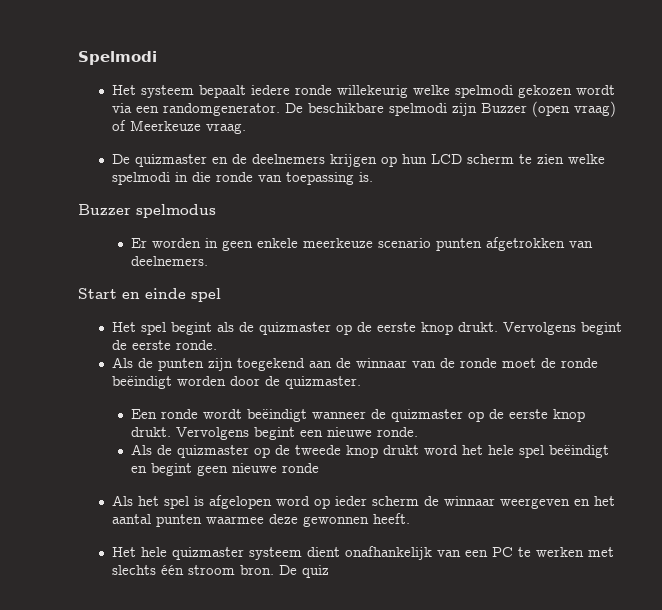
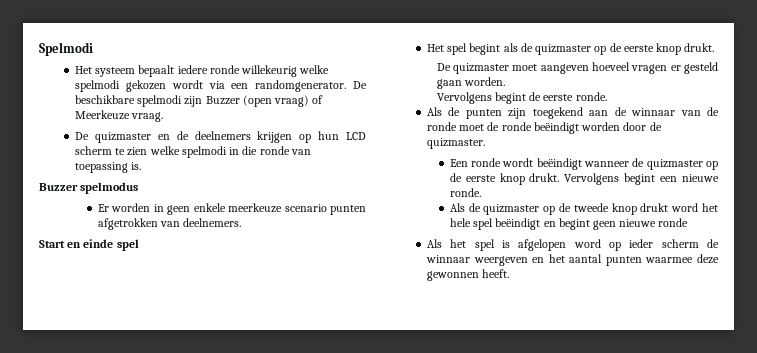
(499, 327) none -> [436,62,718,74] [436,77,505,89] // De quizmaster moet aangeven hoeveel vragen er gesteld gaan worden. //
[112,546,615,560] [112,565,330,578] // Het hele quizmaster systeem dient onafhankelijk van een PC te werken met slechts één stroom bron. De quiz -> (510, 273) none

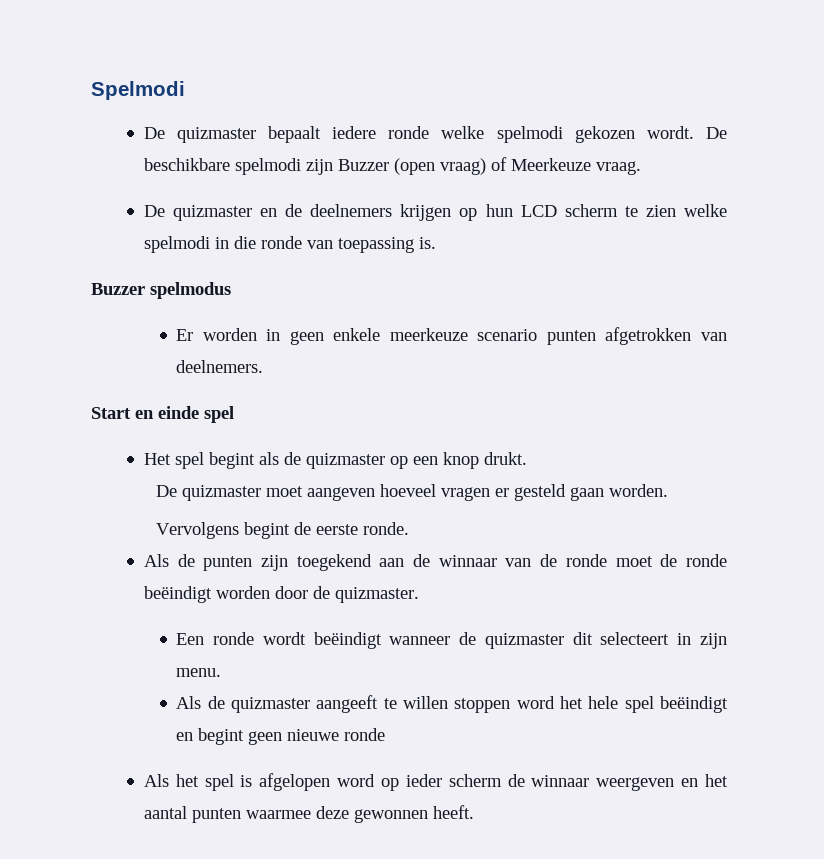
[75,66,136,77] Het systeem -> [143,127,256,143] De quizmaster
[241,65,298,77] willekeurig -> (430, 132) none
[171,80,347,92] wordt via een randomgenerator. -> [646,126,694,139] wordt.
[609,43,654,52] de eerste -> [412,456,438,465] een
[706,161,718,170] [449,173,719,185] [449,188,481,197] [449,203,669,215] op de eerste knop drukt. Vervolgens begint een nieuwe ronde. // Als de quizmaster op de tweede knop drukt -> [572,632,727,649] [176,668,222,677] [176,695,511,713] dit selecteert in zijn menu. // Als de quizmaster aangeeft te willen stoppen

